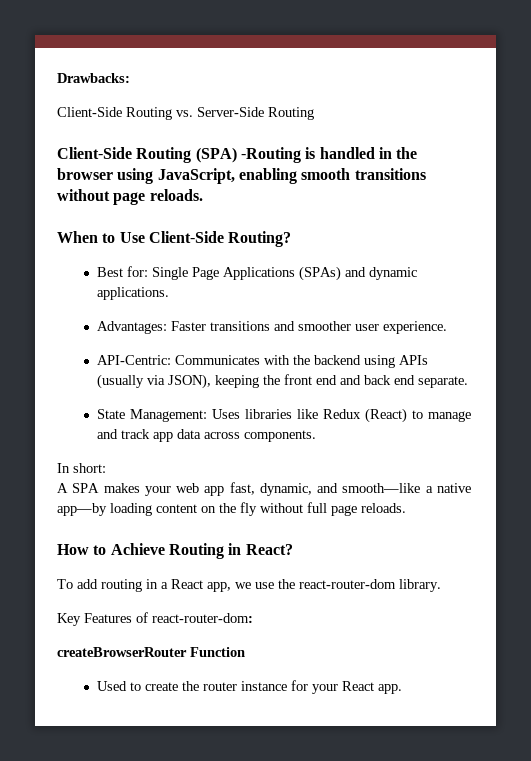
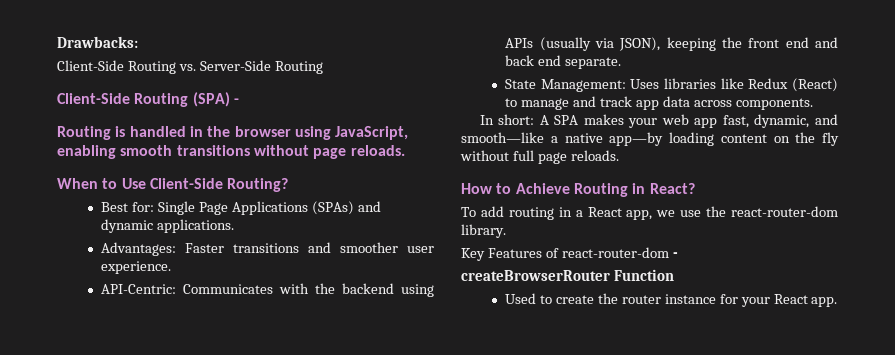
[240,147,301,163] -Routing -> [233,98,239,104] [57,126,111,140] - // Routing
(106, 468) // -> (535, 119) none
[152,613,253,623] react-router-dom: -> [561,247,678,258] react-router-dom -

